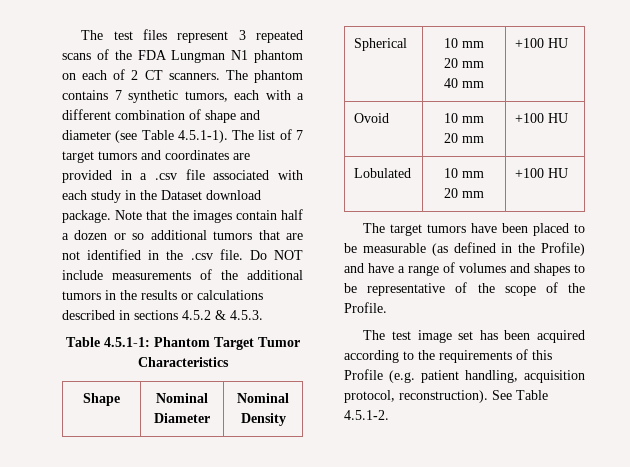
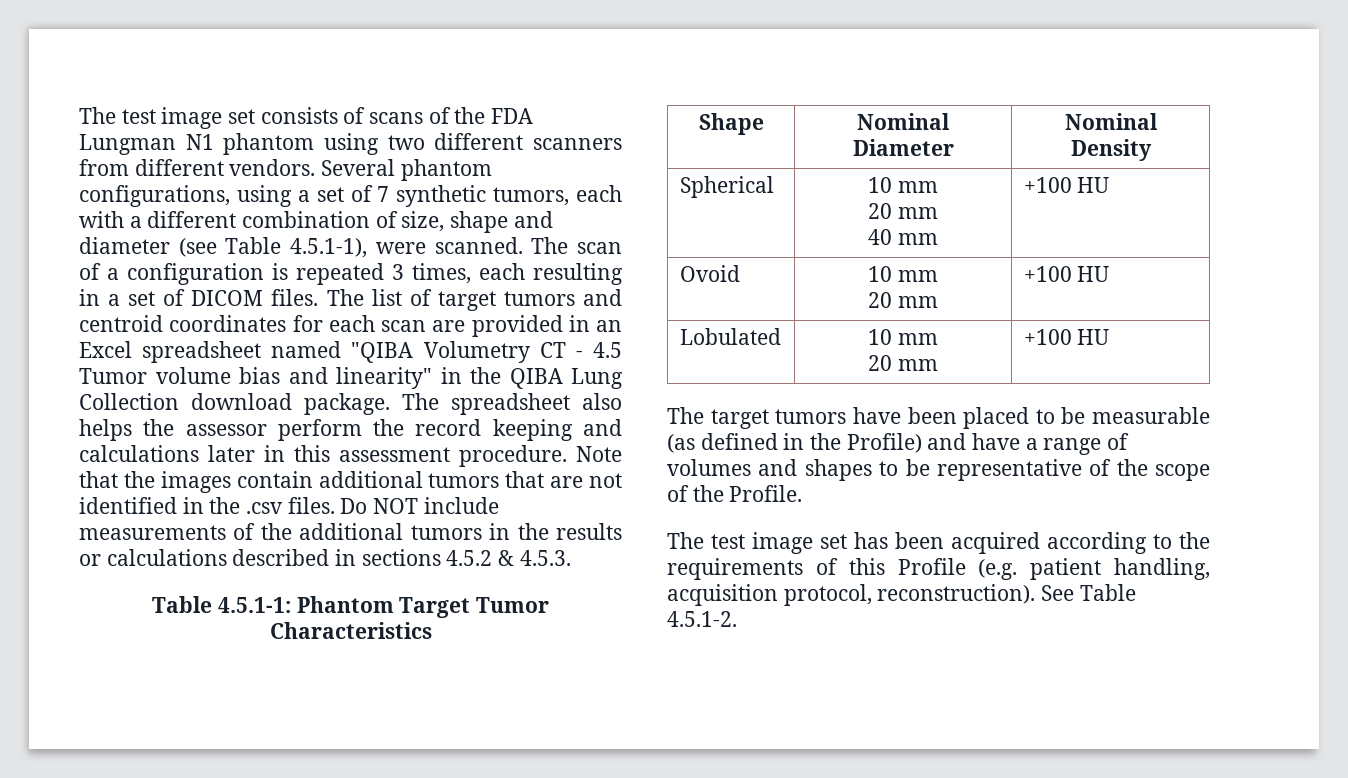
[81,29,303,43] The test files represent 3 repeated -> [79,107,366,129] The test image set consists of
[62,69,303,83] [62,90,108,100] on each of 2 CT scanners. The phantom contains -> [324,133,622,155] [79,159,492,181] [79,185,373,207] using two different scanners from different vendors. Several phantom configurations, using a set of
(201, 114) none -> [401,211,445,232] size,
[177,130,228,143] 4.5.1-1). -> [290,237,622,258] [79,263,623,285] [79,289,319,306] 4.5.1-1), were scanned. The scan of a configuration is repeated 3 times, each resulting in a set of DICOM files.
[296,130,303,140] 7 -> (432, 297) none
[165,150,250,160] [62,169,303,183] [62,190,261,203] [62,210,111,223] coordinates are provided in a .csv file associated with each study in the Dataset download package. -> [79,315,622,337] [79,341,623,363] [79,367,623,389] [79,393,622,415] [79,419,622,441] [79,445,567,467] centroid coordinates for each scan are provided in an Excel spreadsheet named "QIBA Volumetry CT - 4.5 Tumor volume bias and linearity" in the QIBA Lung Collection download package. The spreadsheet also helps the assessor perform the record keeping and calculations later in this assessment procedure.
[281,209,303,220] [62,230,145,240] half a dozen or so -> (313, 479) none
[219,249,243,260] file. -> [287,497,335,514] files.

